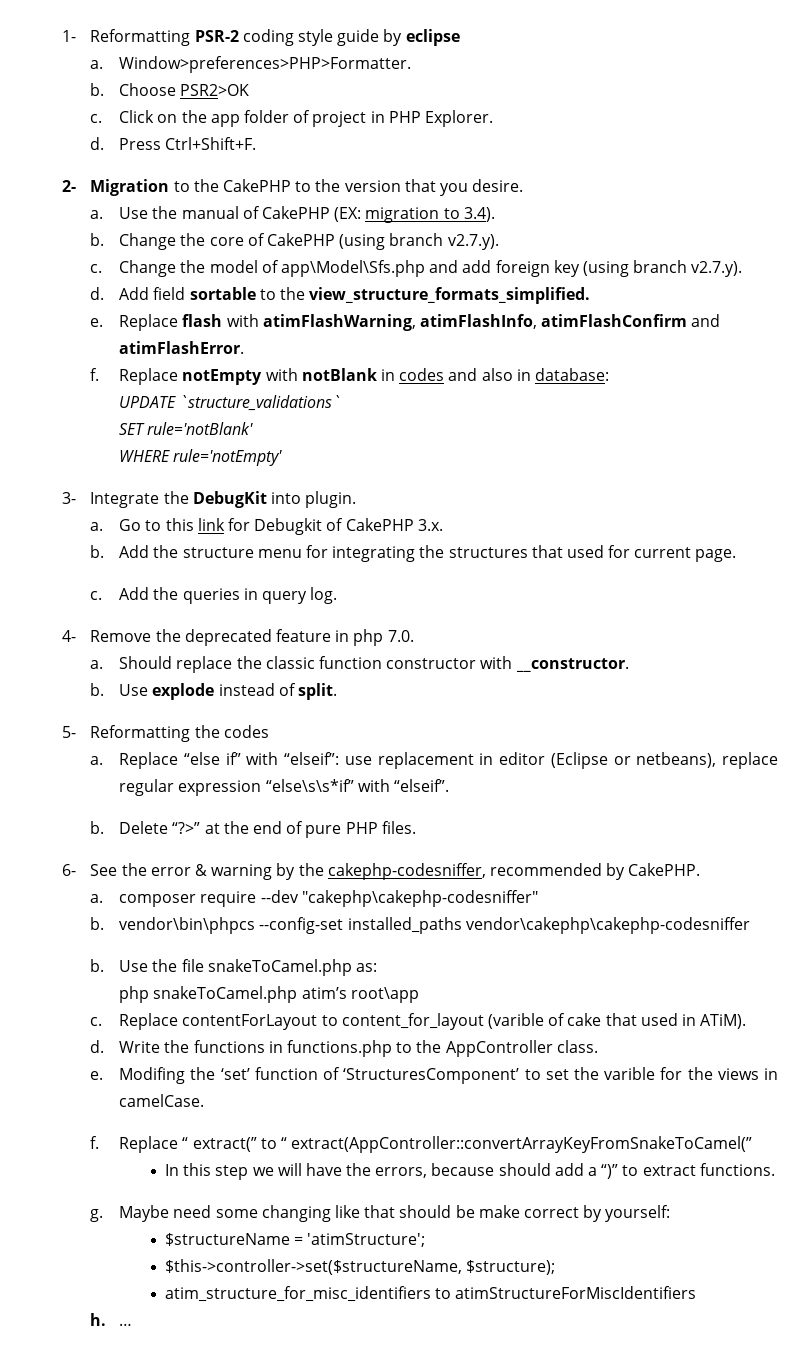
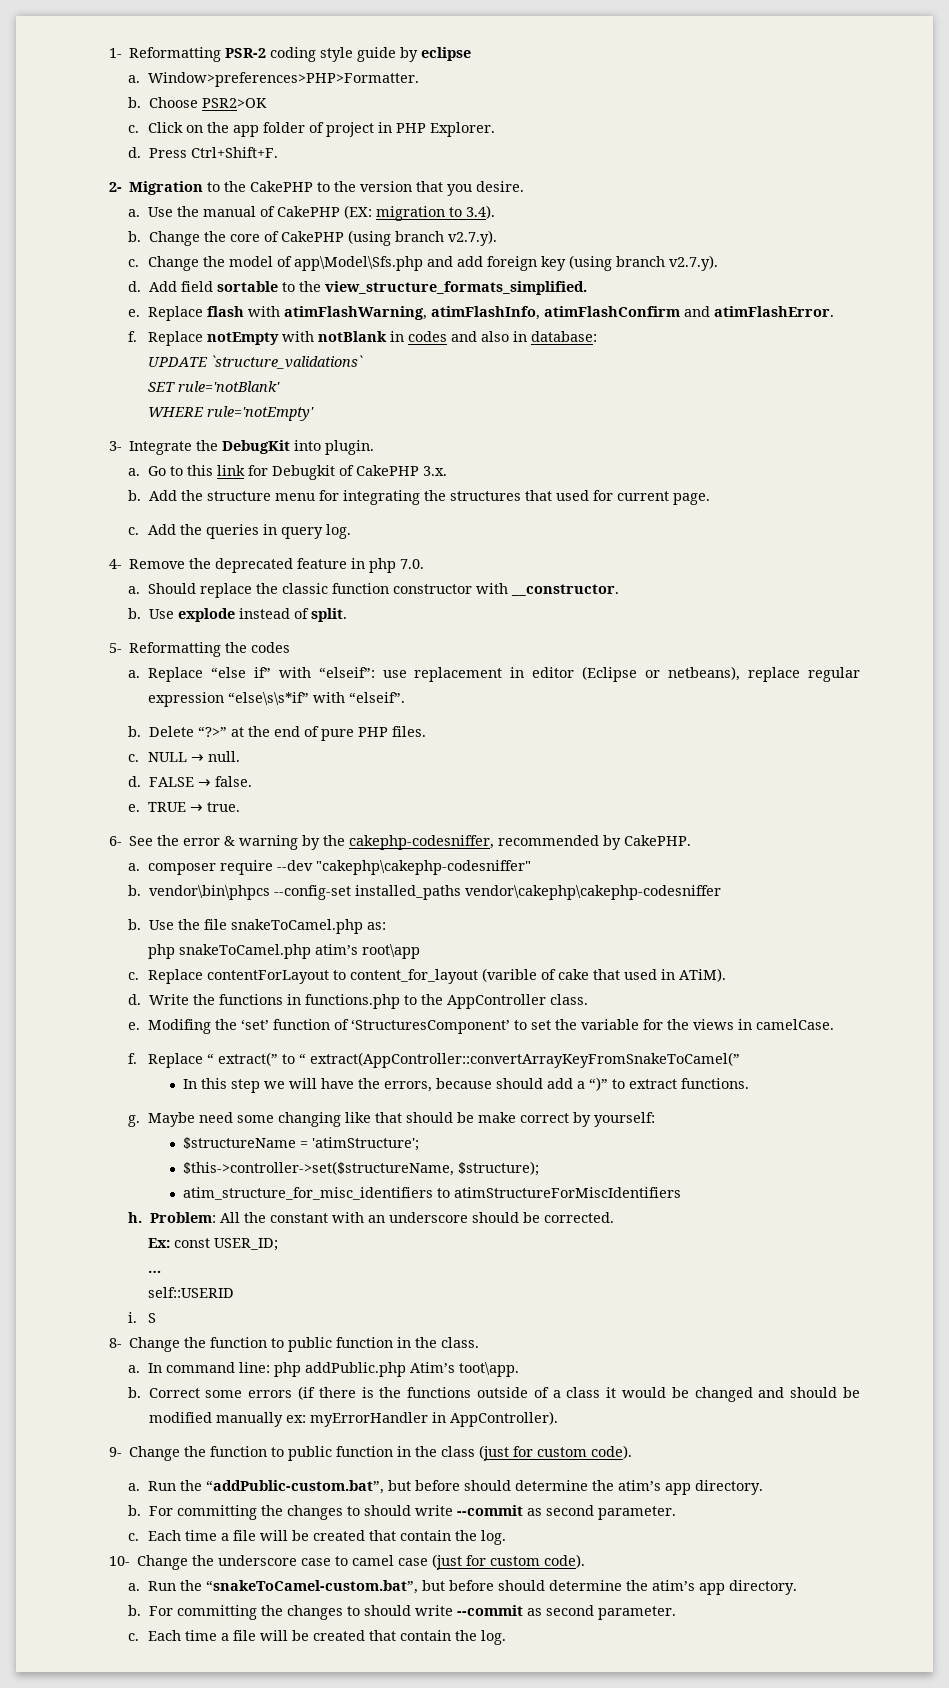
(416, 827) none -> [128,751,240,762] [128,776,252,787] [128,802,240,812] // c. NULL → null. // d. FALSE → false. // e. TRUE → true.
[604,1067,656,1080] varible -> [580,1019,639,1030] variable
[119,1323,133,1326] … -> [149,1212,614,1223] [147,1238,278,1251] [147,1270,161,1273] [147,1287,234,1298] [128,1312,156,1323] [108,1337,479,1352] [128,1362,519,1377] [128,1386,860,1402] [148,1411,558,1427] [108,1445,632,1461] [128,1480,763,1495] [128,1505,676,1520] [128,1530,506,1545] [108,1554,585,1570] [128,1580,797,1595] [128,1605,676,1620] [128,1630,506,1645] Problem: All the constant with an underscore should be corrected. // Ex: const USER_ID; // … // self::USERID // i. S // 8- Change the function to public function in the class. // a. In command line: php addPublic.php Atim’s toot\app. // b. Correct some errors (if there is the functions outside of a class it would be changed and should be modified manually ex: myErrorHandler in AppController). // 9- Change the function to public function in the class (just for custom code). // a. Run the “addPublic-custom.bat”, but before should determine the atim’s app directory. // b. For committing the changes to should write --commit as second parameter. // c. Each time a file will be created that contain the log. // 10- Change the underscore case to camel case (just for custom code). // a. Run the “snakeToCamel-custom.bat”, but before should determine the atim’s app directory. // b. For committing the changes to should write --commit as second parameter. // c. Each time a file will be created that contain the log.

